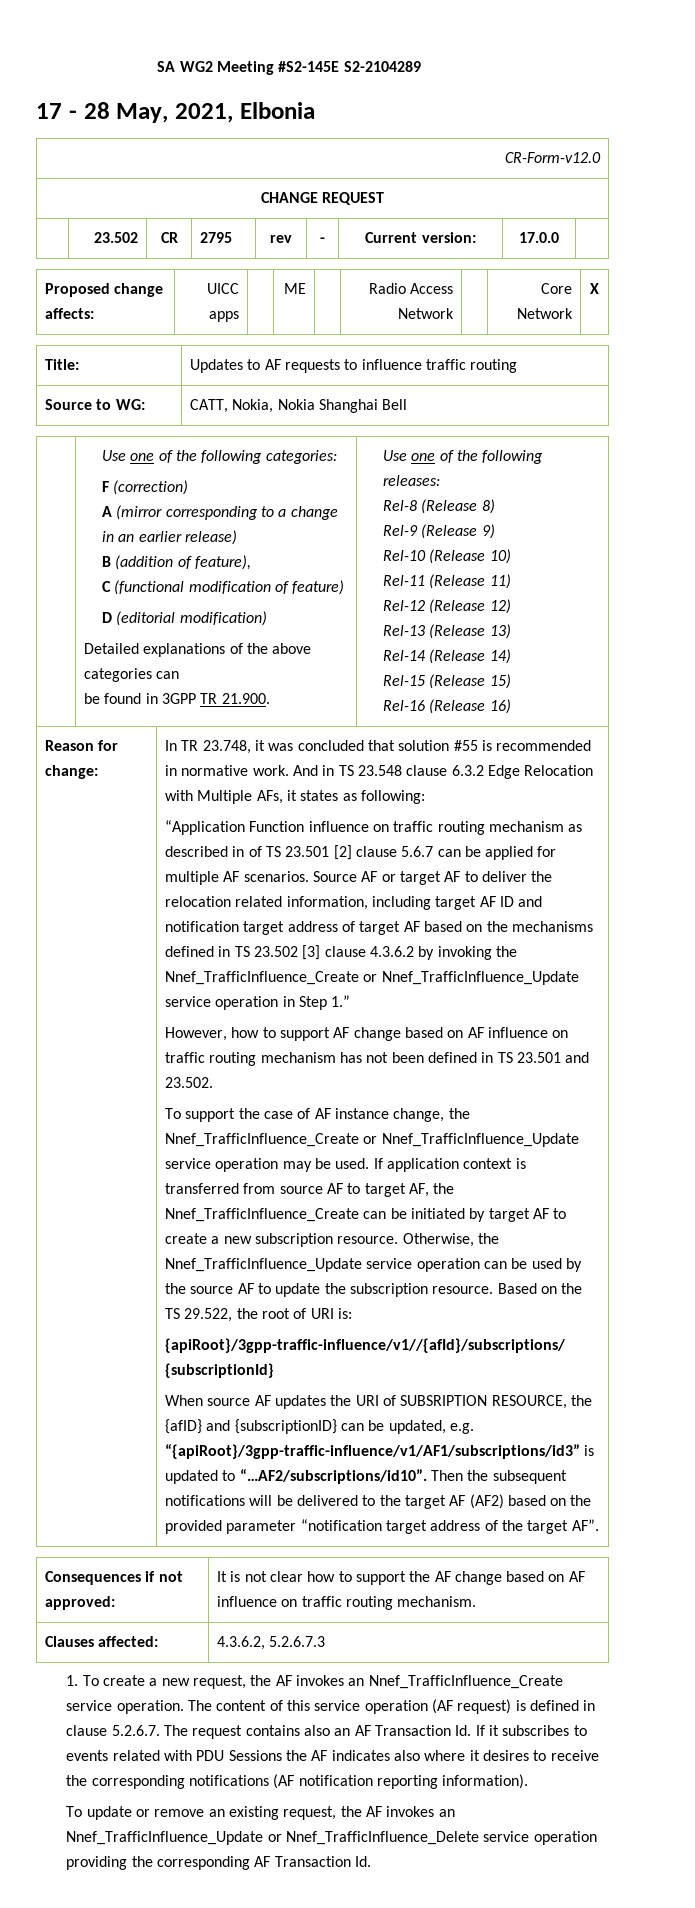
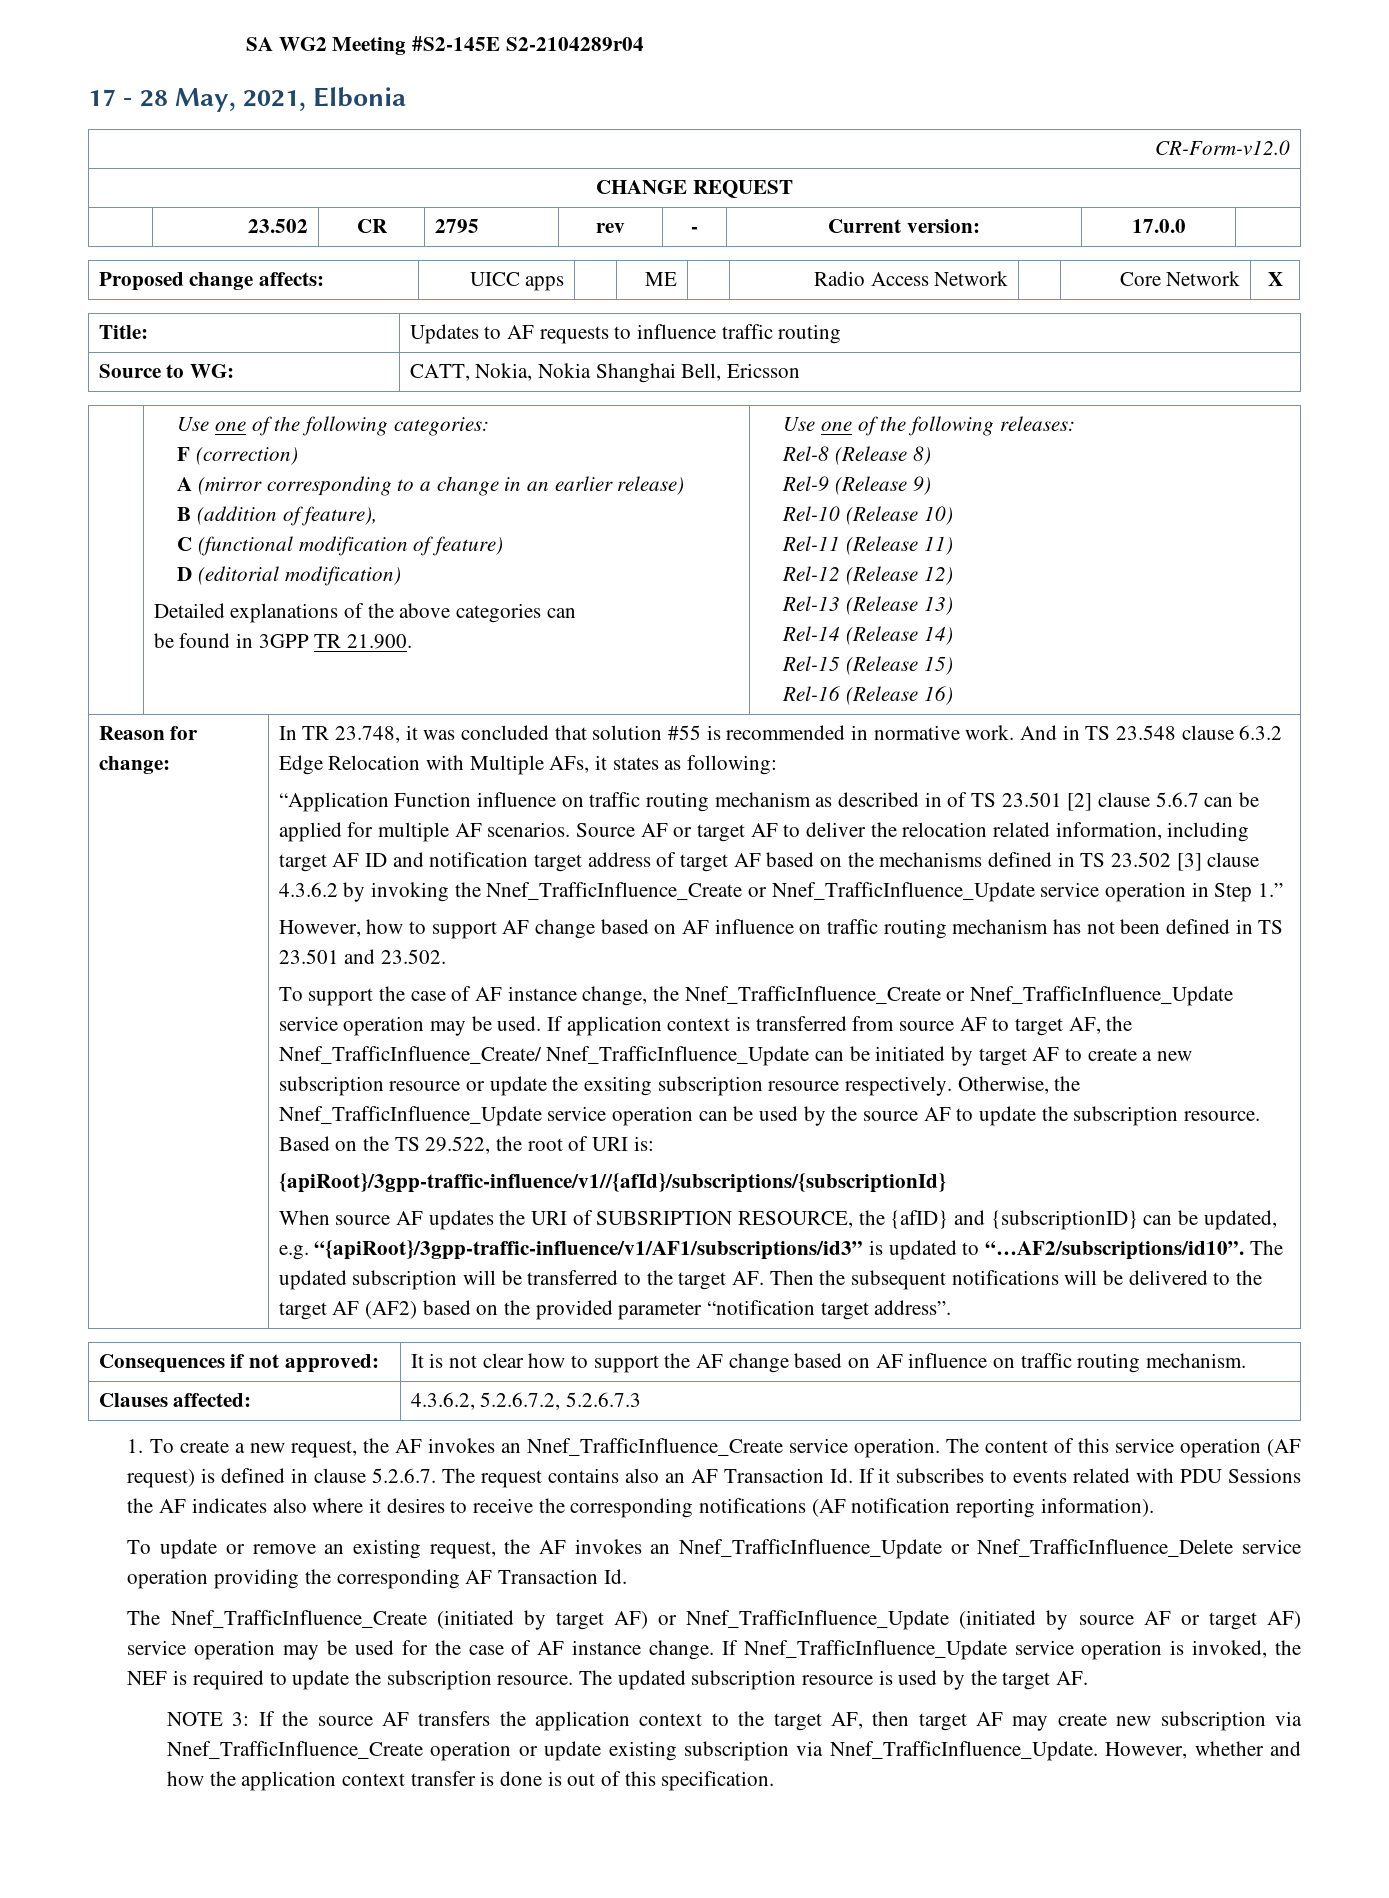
[343,61,421,72] S2-2104289 -> [505,37,644,51] S2-2104289r04
[382,399,408,410] Bell -> [681,363,801,381] Bell, Ericsson
[164,1208,359,1222] Nnef_TrafficInfluence_Create -> [278,1046,810,1066] Nnef_TrafficInfluence_Create/ Nnef_TrafficInfluence_Update
[337,1236,399,1244] resource. -> [389,1076,953,1096] resource or update the exsiting subscription resource respectively.
(427, 1476) none -> [1249,1240,1283,1255] [278,1270,765,1290] The updated subscription will be transferred to the target AF.
[430,1519,599,1534] address of the target AF”. -> [874,1300,952,1315] address”.
(265, 1643) none -> [480,1392,561,1410] 5.2.6.7.2,
(371, 1861) none -> [127,1610,1301,1630] [127,1640,1301,1660] [127,1670,1088,1690] [166,1711,1302,1731] [166,1741,1302,1761] [166,1771,775,1791] // The Nnef_TrafficInfluence_Create (initiated by target AF) or Nnef_TrafficInfluence_Update (initiated by source AF or target AF) service operation may be used for the case of AF instance change. If Nnef_TrafficInfluence_Update service operation is invoked, the NEF is required to update the subscription resource. The updated subscription resource is used by the target AF. // NOTE 3: If the source AF transfers the application context to the target AF, then target AF may create new subscription via Nnef_TrafficInfluence_Create operation or update existing subscription via Nnef_TrafficInfluence_Update. However, whether and how the application context transfer is done is out of this specification.

